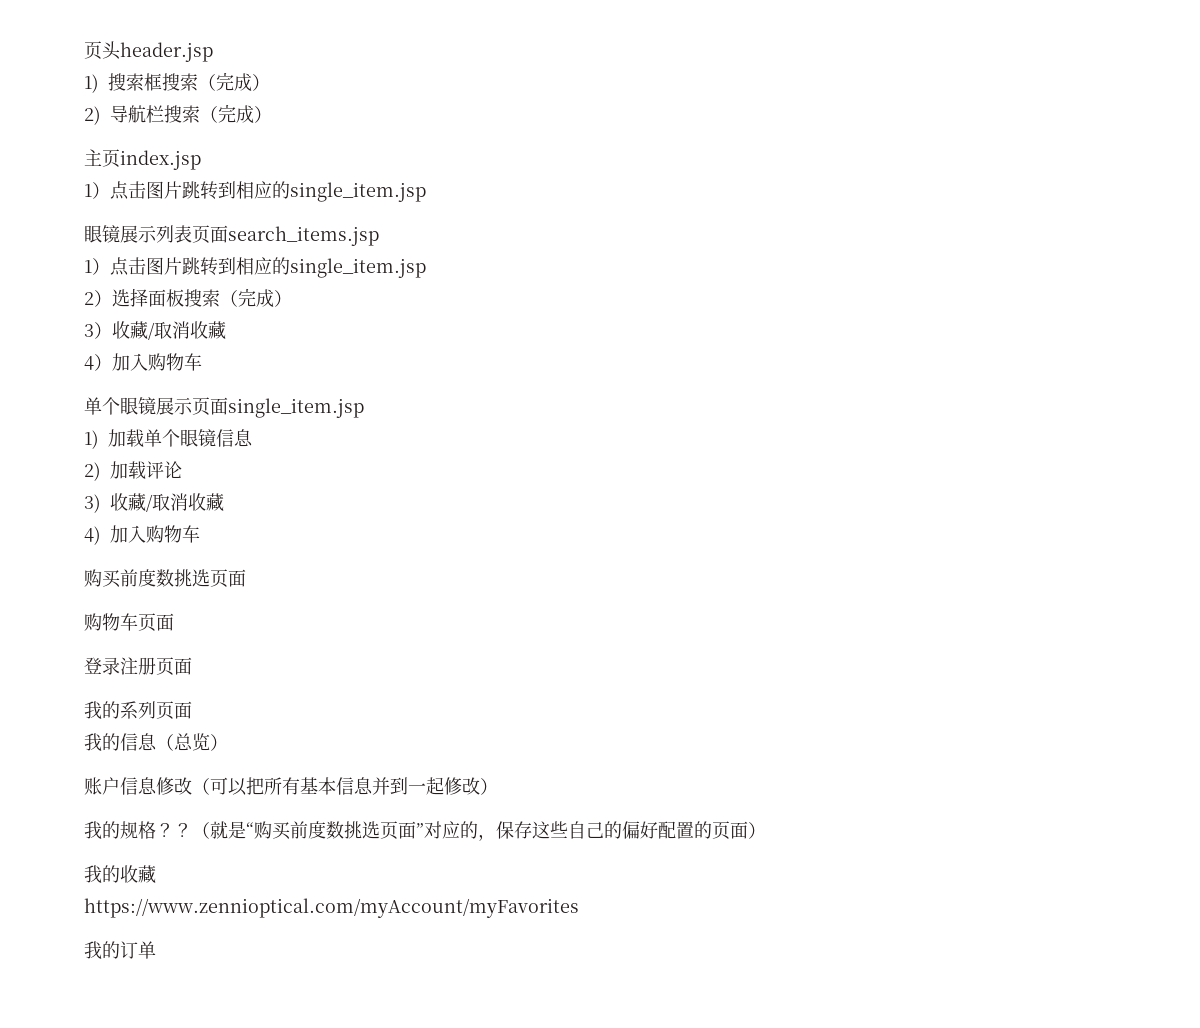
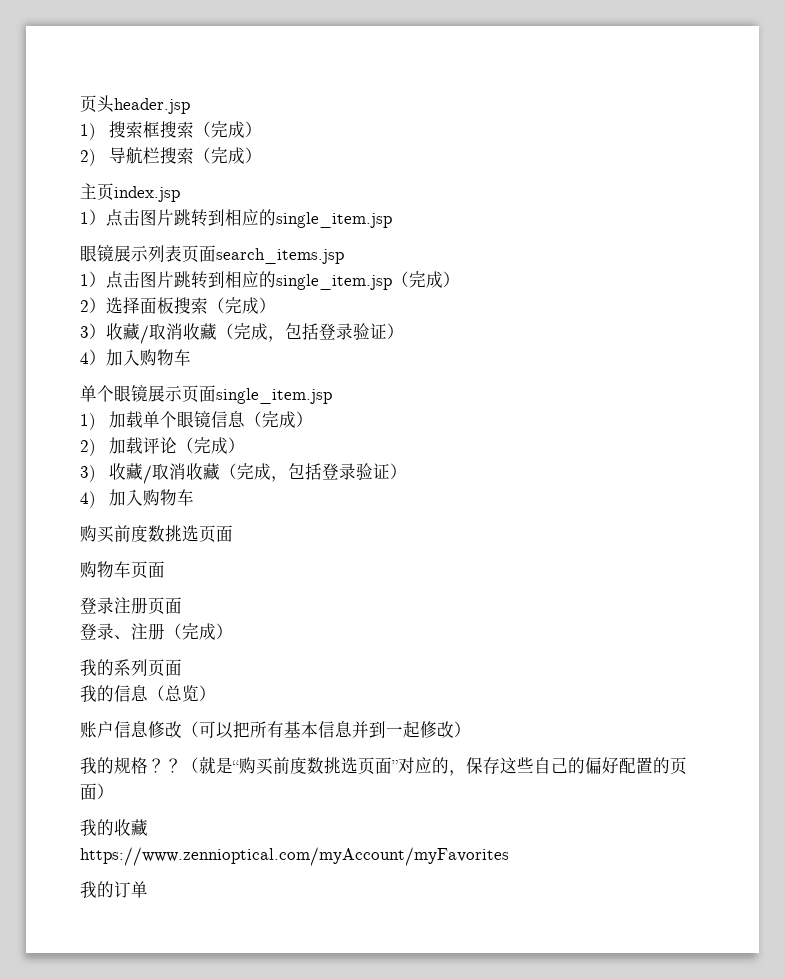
(426, 268) none -> [392,271,460,288] （完成）
(226, 330) none -> [217,323,404,342] （完成，包括登录验证）
(253, 438) none -> [244,411,313,428] （完成）
(182, 470) none -> [176,437,245,454] （完成）
(224, 502) none -> [219,463,407,482] （完成，包括登录验证）
(192, 666) none -> [80,623,233,640] // 登录、注册（完成）

